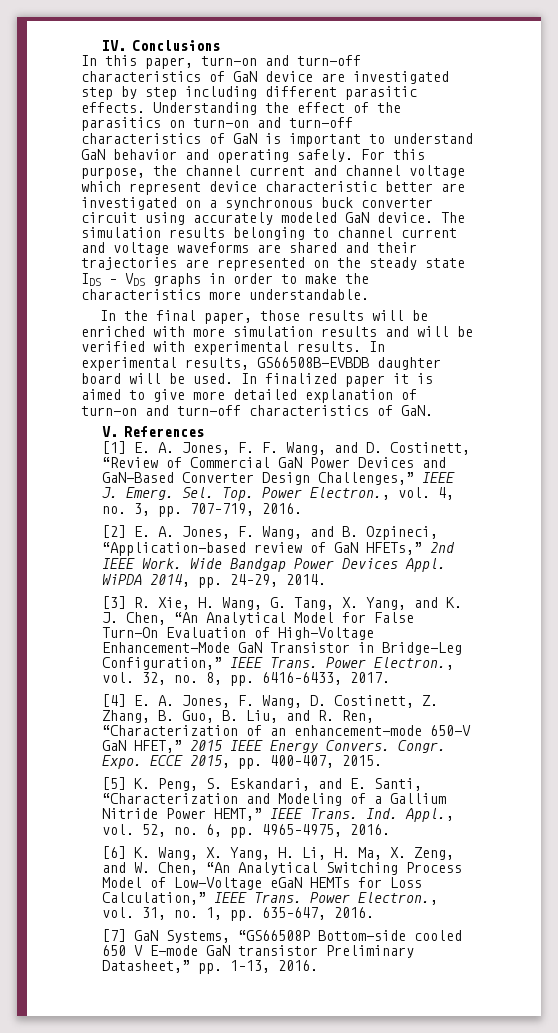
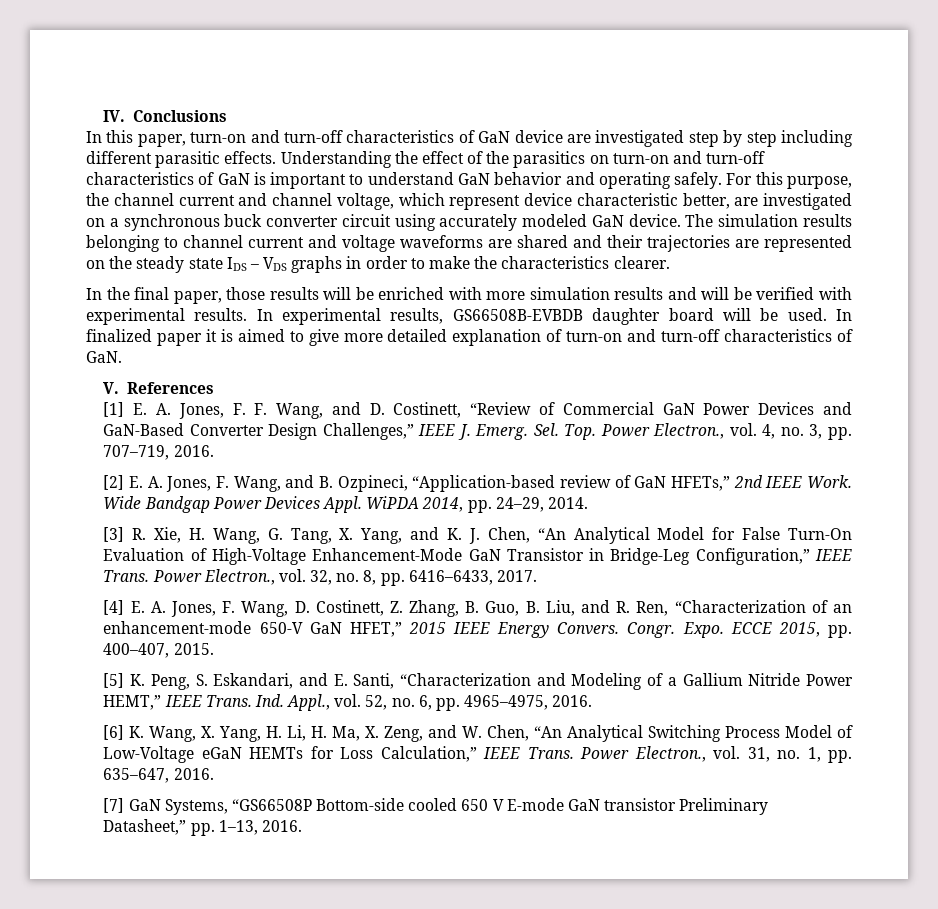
[409,165,465,178] voltage -> [336,193,394,210] voltage,
[385,181,433,192] better -> [682,193,730,209] better,
[209,289,369,300] more understandable. -> [613,256,670,269] clearer.

